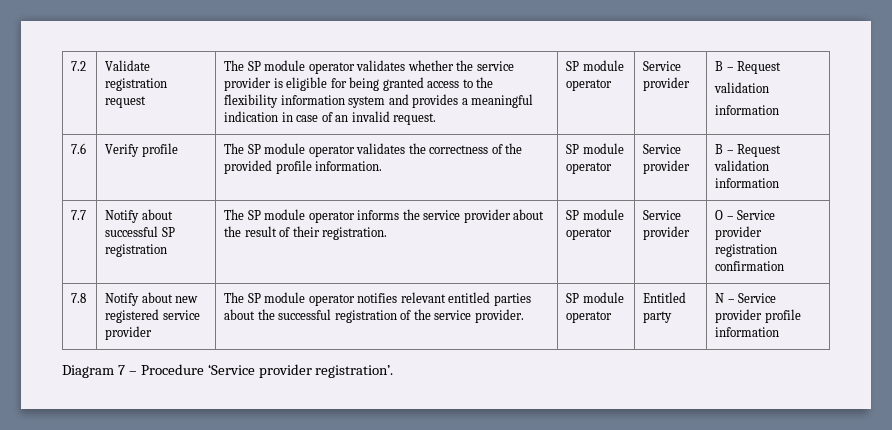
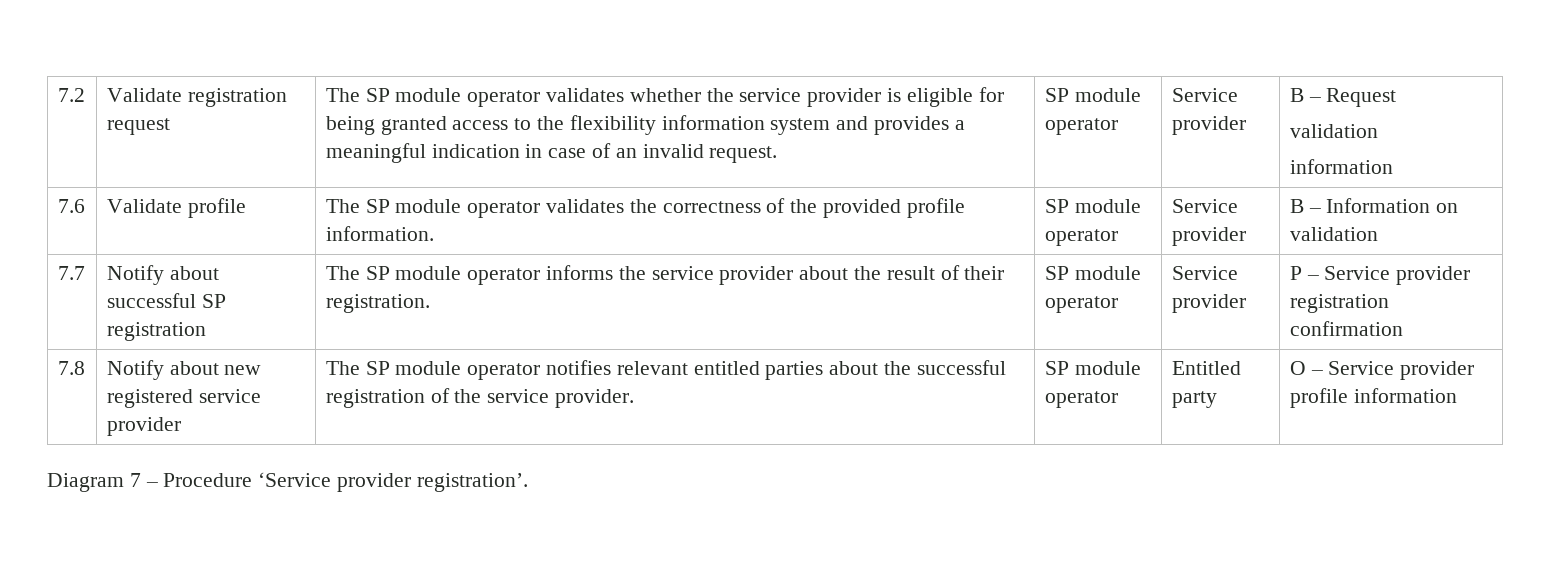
[105,144,140,157] Verify -> [106,199,182,213] Validate
[737,144,782,157] [714,160,770,171] [715,178,780,188] Request validation information -> [1326,198,1459,213] [1289,227,1378,241] Information on validation
[715,210,724,220] O -> [1289,266,1302,280] P
[715,293,725,303] N -> [1289,361,1306,375] O

